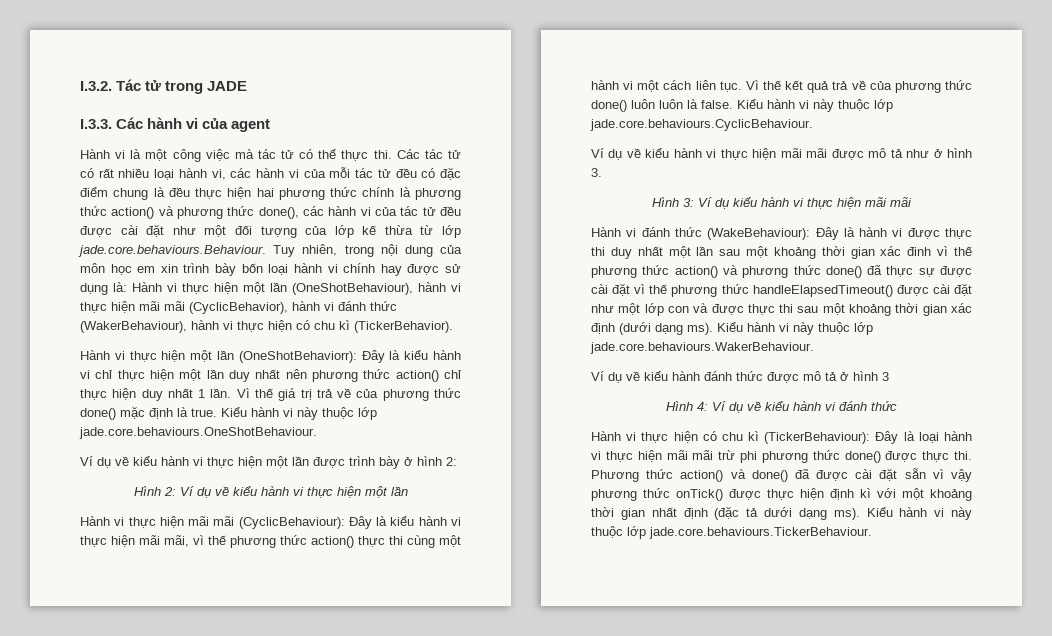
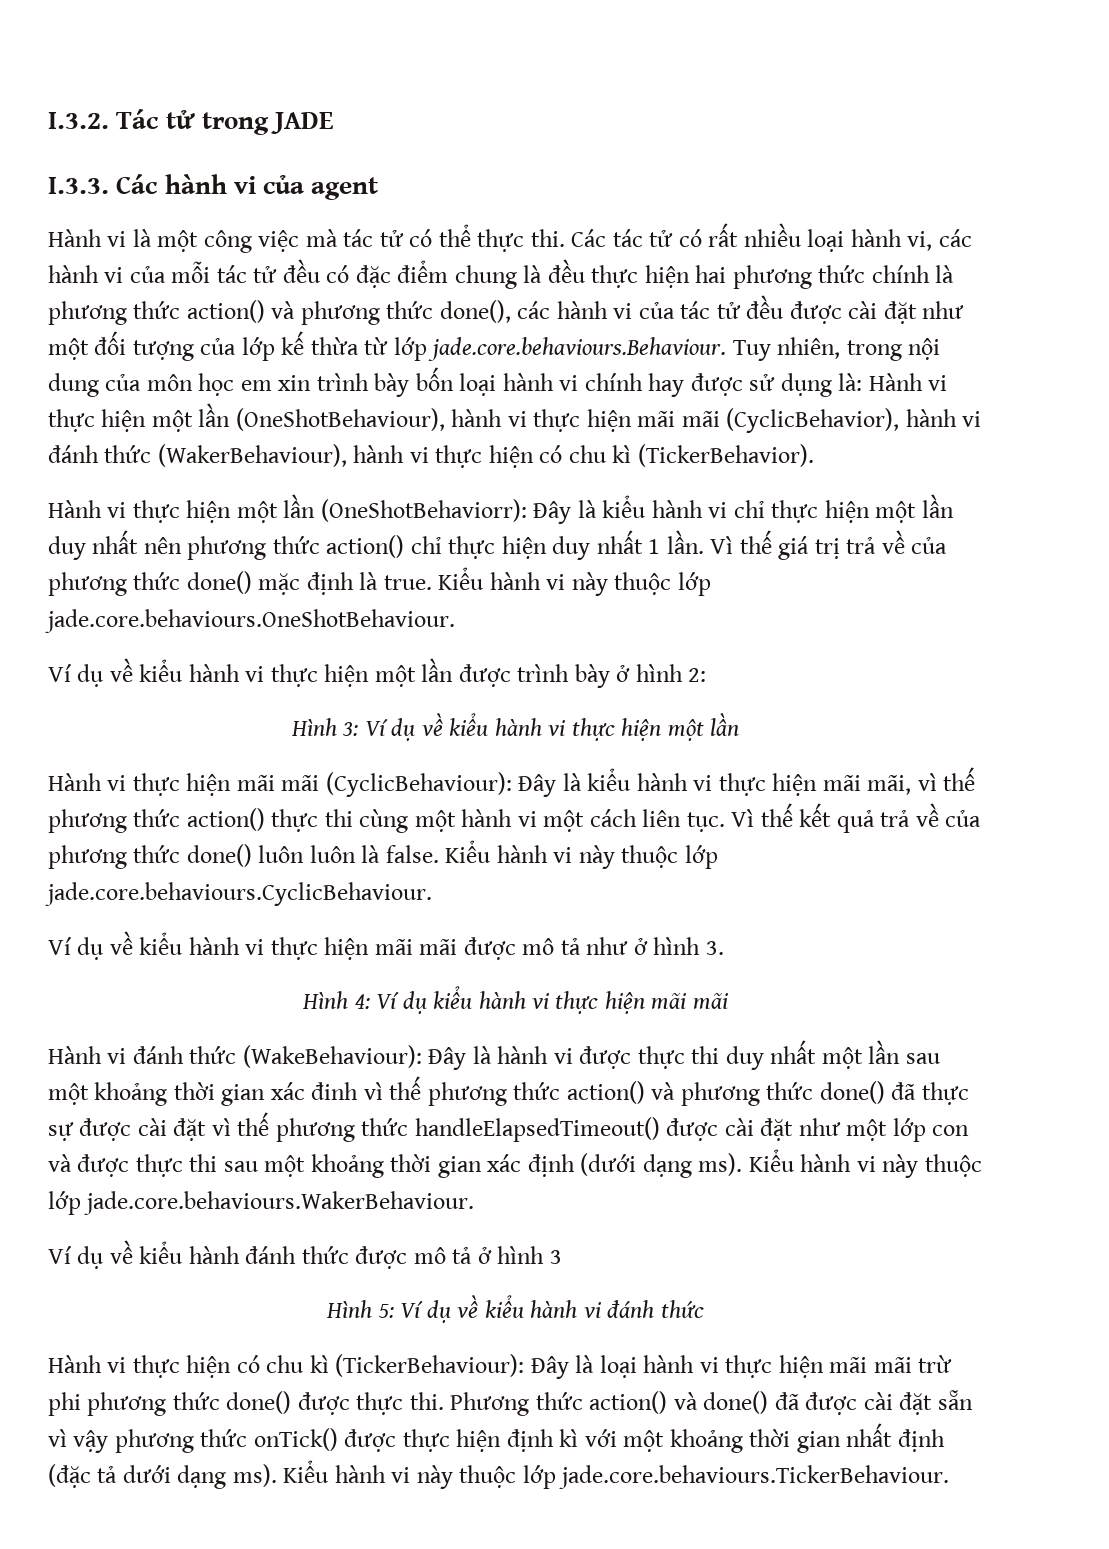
[163,487,176,496] 2: -> [342,722,359,736] 3:
[683,198,694,207] 3: -> [354,994,370,1009] 4:
[697,402,708,411] 4: -> [377,1304,394,1318] 5:

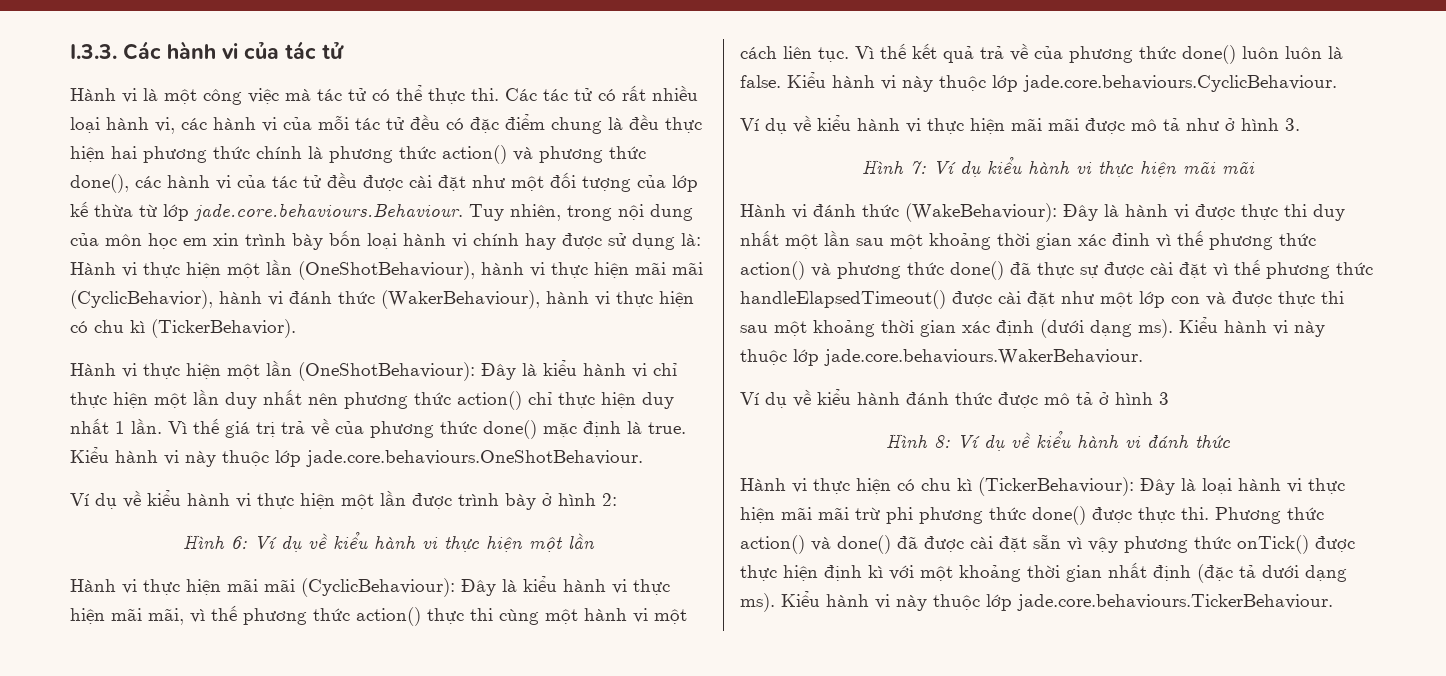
[48,109,334,135] I.3.2. Tác tử trong JADE // -> (70, 51) none
[311,177,379,200] agent -> [285,41,344,59] tác tử
[320,499,527,522] (OneShotBehaviorr): -> [298,362,475,381] (OneShotBehaviour):
[342,722,359,736] 3: -> [230,536,247,549] 6:
[354,994,370,1009] 4: -> [910,161,926,174] 7:
[377,1304,394,1318] 5: -> [934,435,950,448] 8:

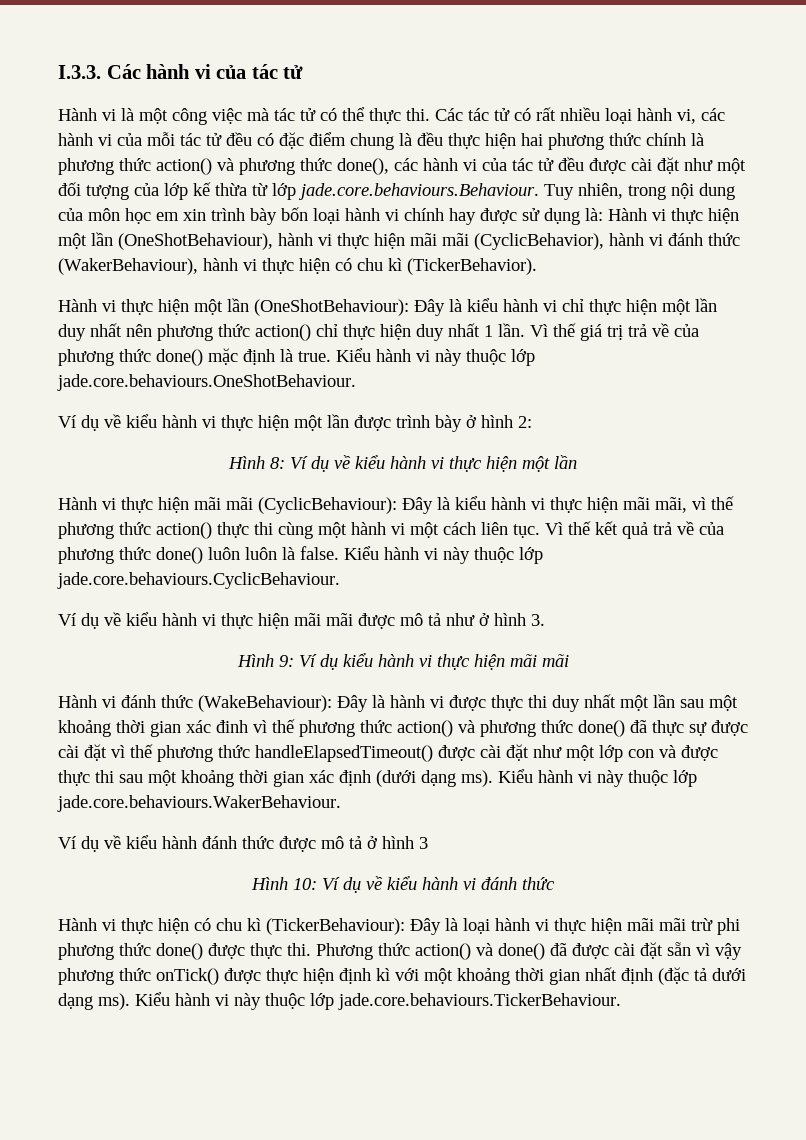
[230,536,247,549] 6: -> [270,457,285,469] 8:
[910,161,926,174] 7: -> [278,655,294,667] 9:
[934,435,950,448] 8: -> [293,878,317,890] 10:

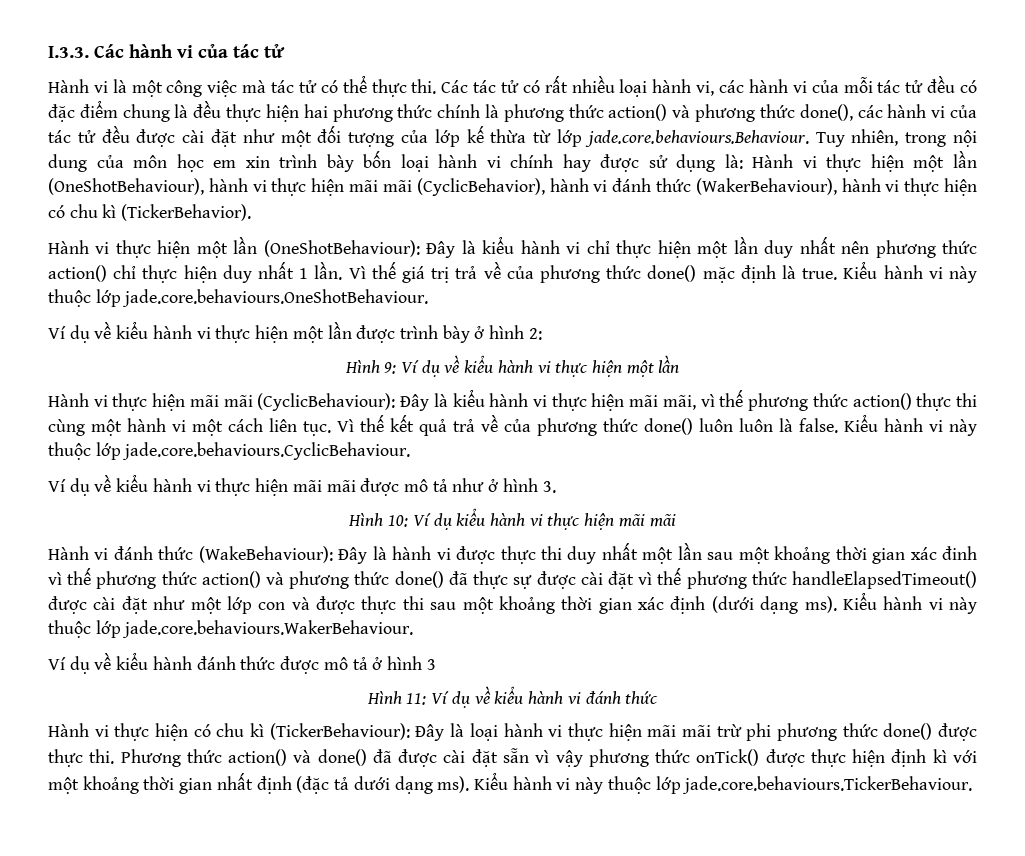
[270,457,285,469] 8: -> [384,362,397,374] 9:
[278,655,294,667] 9: -> [388,515,409,527] 10:
[293,878,317,890] 10: -> [406,693,427,705] 11:

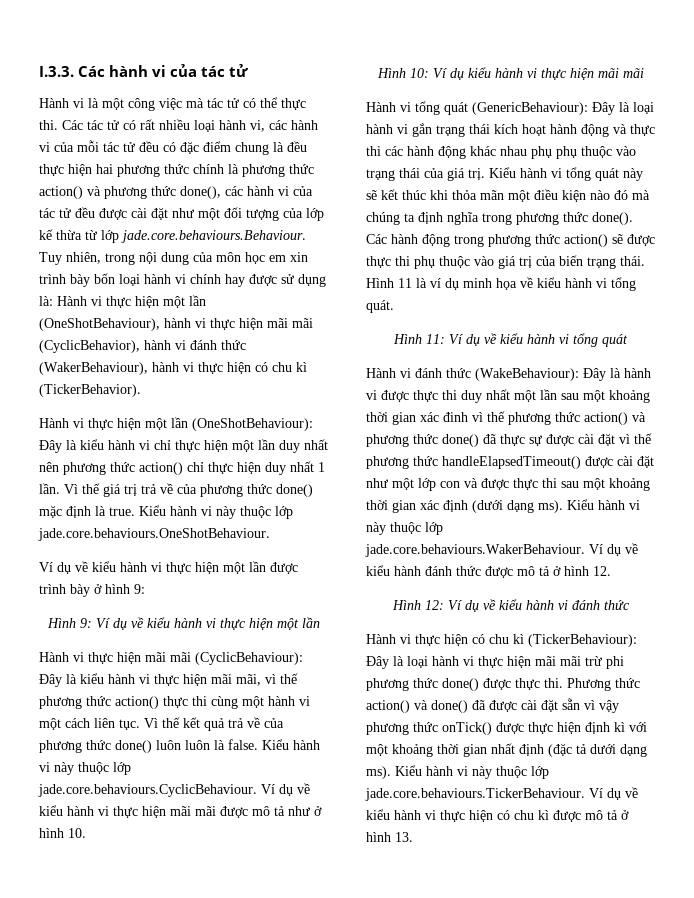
[528,328,542,340] 2: -> [134,584,145,594] 9:
(411, 451) // -> (257, 790) none
[542,481,556,493] 3. -> [68,828,86,838] 10.
(676, 520) none -> [366,101,654,115] [366,123,655,137] [366,146,636,159] [366,167,643,181] [366,189,650,202] [366,212,633,225] [366,234,655,247] [366,255,645,269] [366,277,636,291] [366,300,394,313] [393,333,628,347] // Hành vi tổng quát (GenericBehaviour): Đây là loại hành vi gắn trạng thái kích hoạt hành động và thực thi các hành động khác nhau phụ phụ thuộc vào trạng thái của giá trị. Kiểu hành vi tổng quát này sẽ kết thúc khi thỏa mãn một điều kiện nào đó mà chúng ta định nghĩa trong phương thức done(). Các hành động trong phương thức action() sẽ được thực thi phụ thuộc vào giá trị của biến trạng thái. Hình 11 là ví dụ minh họa về kiểu hành vi tổng quát. // Hình 11: Ví dụ về kiểu hành vi tổng quát
(414, 629) // -> (585, 550) none
[426,659,436,670] [366,691,427,705] 3 // Hình 11: -> [593,566,611,576] [391,600,444,610] 12. // Hình 12:
(973, 785) none -> [589,787,638,800] [366,809,629,822] [366,832,413,842] Ví dụ về kiểu hành vi thực hiện có chu kì được mô tả ở hình 13.

